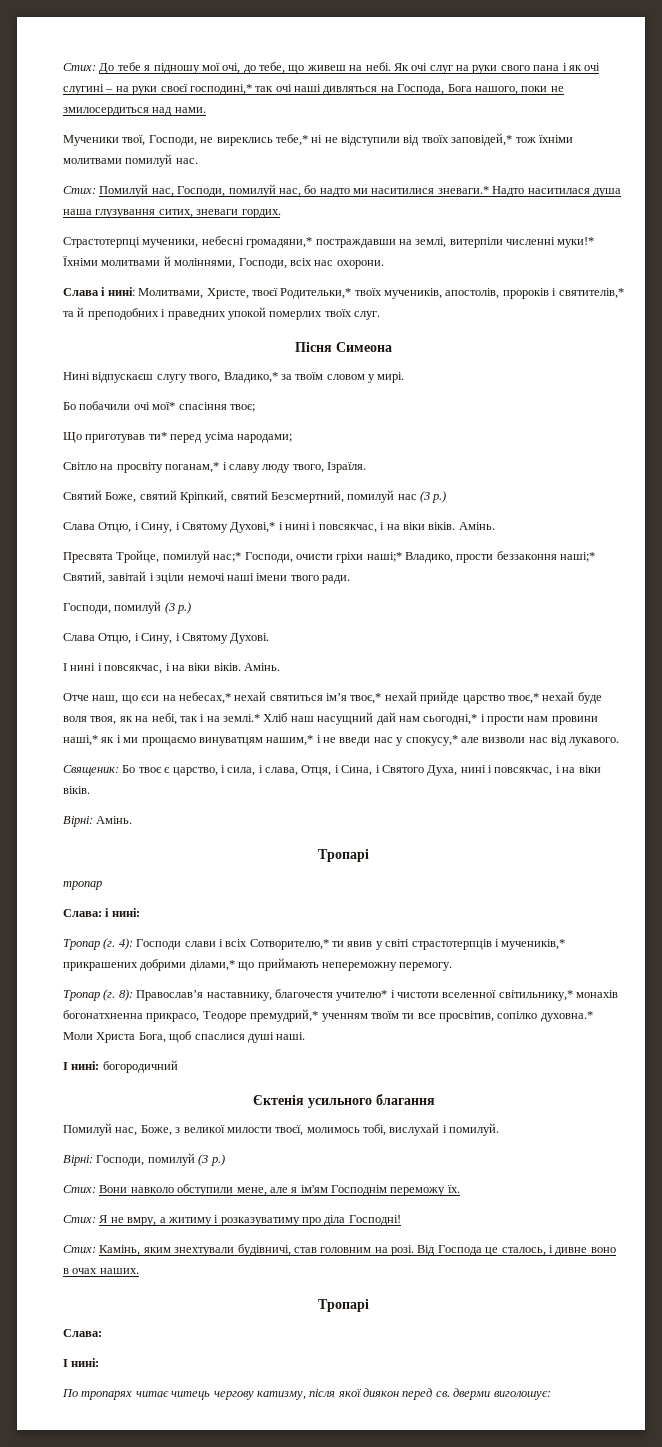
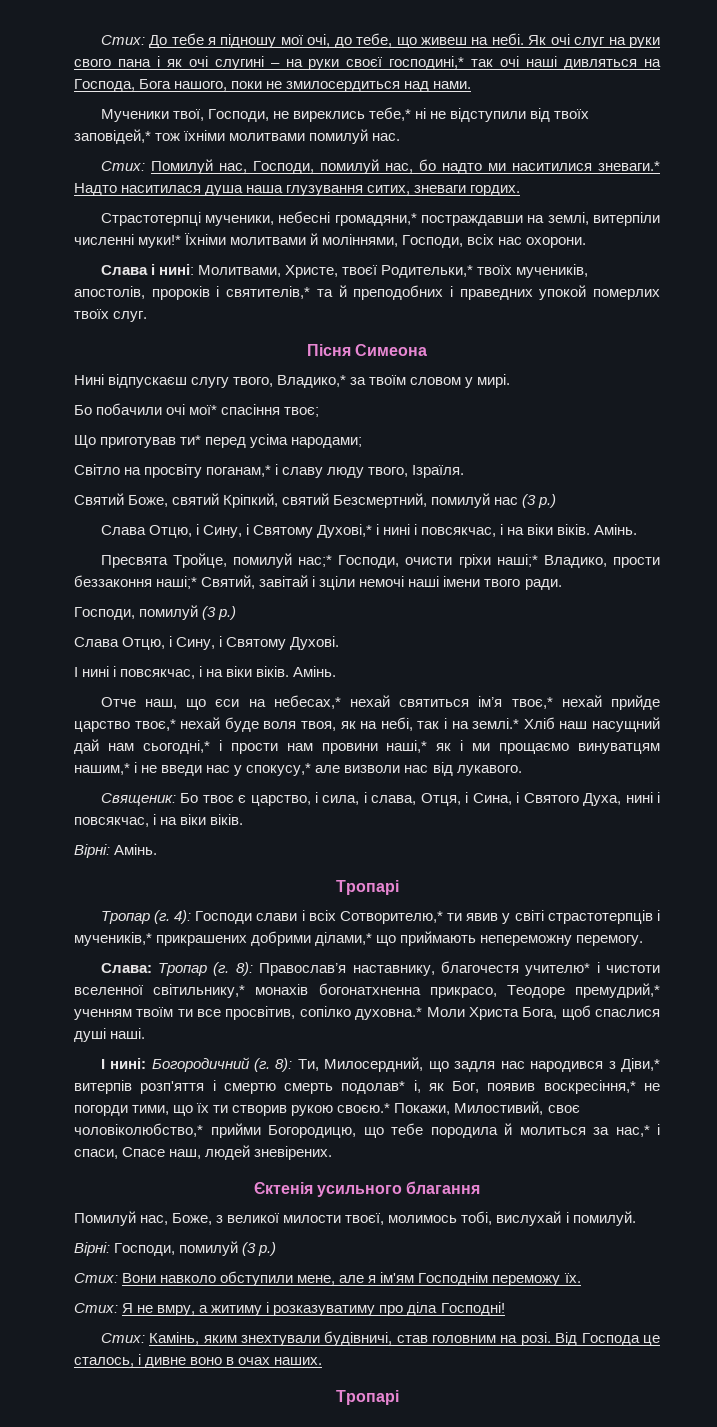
[63,881,102,890] [63,908,140,917] // тропар // Слава: і нині: -> (399, 887) none
(453, 966) none -> [100,963,152,973] Слава:
[102,1060,178,1073] богородичний -> [151,1057,660,1072] [74,1080,660,1094] [74,1101,580,1116] [74,1123,660,1138] [74,1145,333,1160] Богородичний (г. 8): Ти, Милосердний, що задля нас народився з Діви,* витерпів розп'яття і смертю смерть подолав* і, як Бог, появив воскресіння,* не погорди тими, що їх ти створив рукою своєю.* Покажи, Милостивий, своє чоловіколюбство,* прийми Богородицю, що тебе породила й молиться за нас,* і спаси, Спасе наш, людей зневірених.
[63,1329,102,1337] [63,1358,100,1367] [62,1388,551,1400] // Слава: // І нині: // По тропарях читає читець чергову катизму, після якої диякон перед св. дверми виголошує: -> (399, 1397) none

